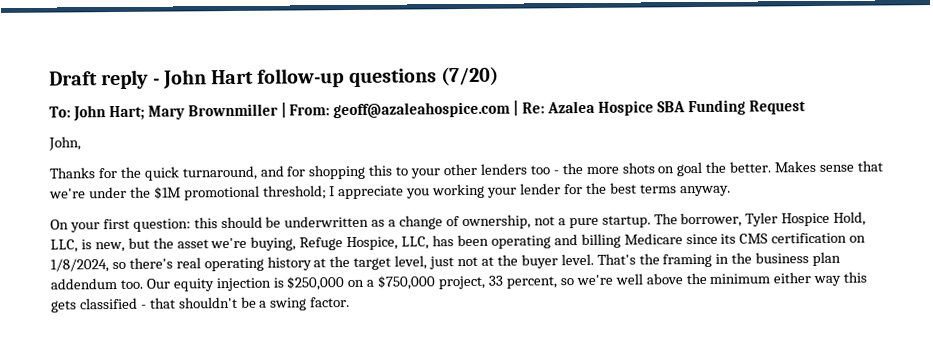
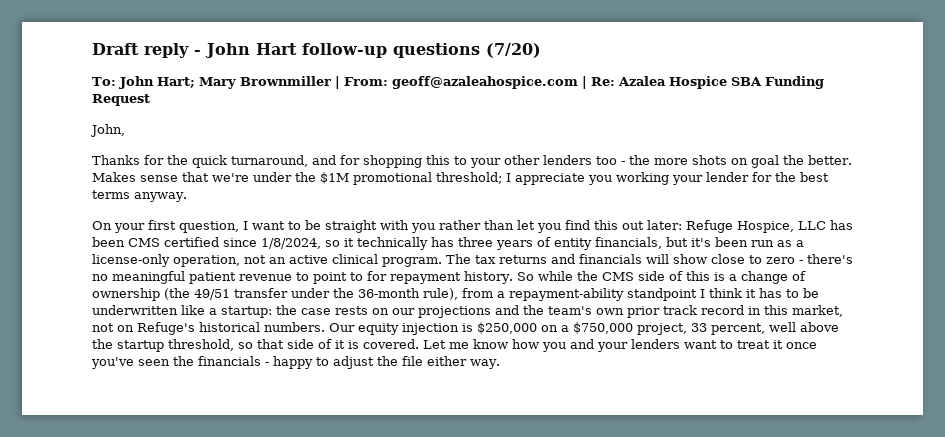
[132,211,867,232] [50,232,867,253] [50,251,842,273] [50,277,143,290] question: this should be underwritten as a change of ownership, not a pure startup. The borrower, Tyler Hospice Hold, LLC, is new, but the asset we're buying, Refuge Hospice, LLC, has been operating and billing Medicare since its CMS certification on 1/8/2024, so there's real operating history at the target level, just not at the buyer level. That's the framing in the business plan addendum too. -> [179,220,853,233] [92,237,804,250] [92,254,853,267] [92,271,806,284] [92,288,819,301] [92,305,843,318] [92,322,325,335] question, I want to be straight with you rather than let you find this out later: Refuge Hospice, LLC has been CMS certified since 1/8/2024, so it technically has three years of entity financials, but it's been run as a license-only operation, not an active clinical program. The tax returns and financials will show close to zero - there's no meaningful patient revenue to point to for repayment history. So while the CMS side of this is a change of ownership (the 49/51 transfer under the 36-month rule), from a repayment-ability standpoint I think it has to be underwritten like a startup: the case rests on our projections and the team's own prior track record in this market, not on Refuge's historical numbers.
[559,274,613,286] so we're -> (765, 329) none
[709,271,868,287] [51,296,351,313] minimum either way this gets classified - that shouldn't be a swing factor. -> [117,339,817,352] [91,356,500,369] startup threshold, so that side of it is covered. Let me know how you and your lenders want to treat it once you've seen the financials - happy to adjust the file either way.

